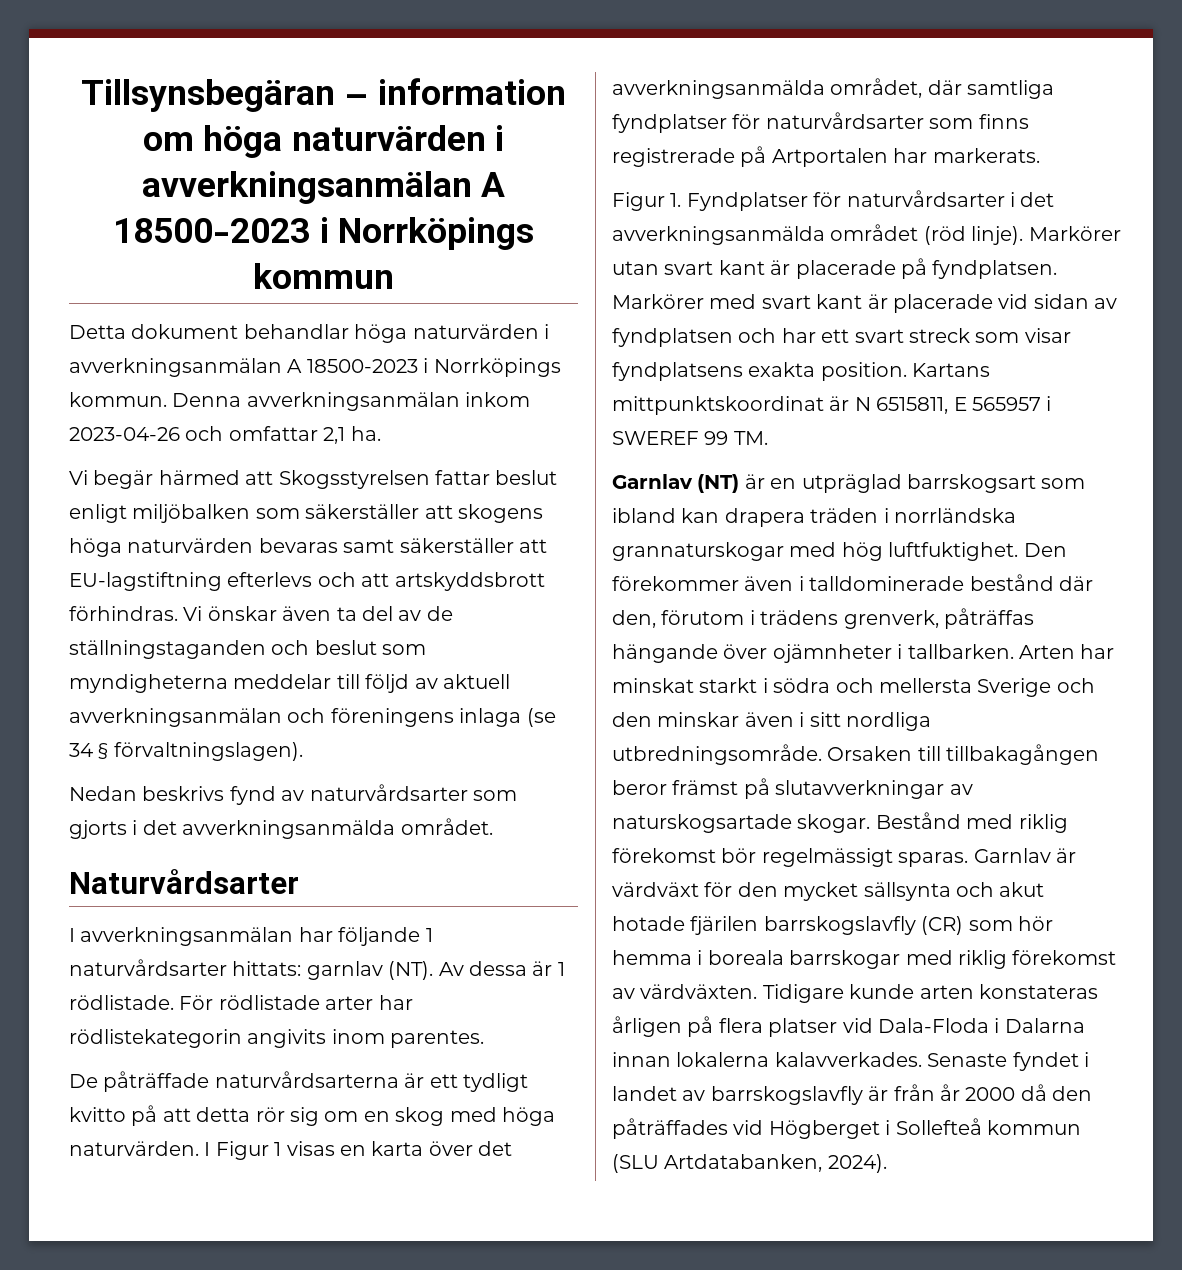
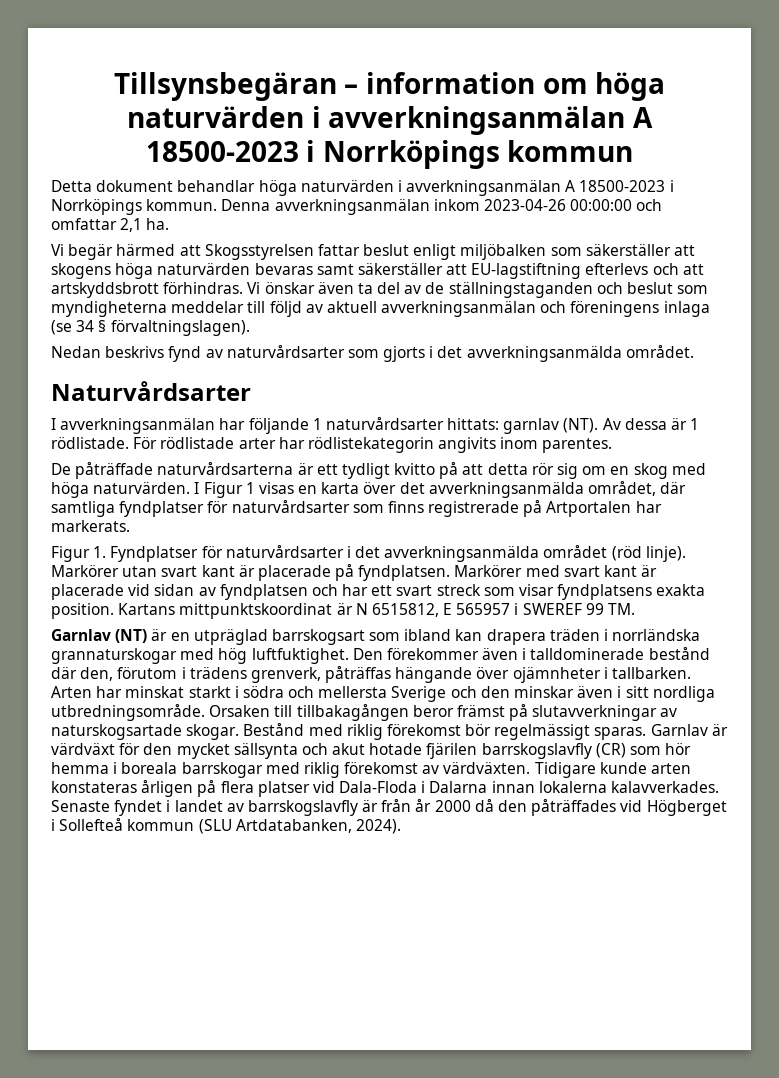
(180, 434) none -> [570,199,633,211] 00:00:00
[876,397,949,414] 6515811, -> [371,603,439,617] 6515812,

